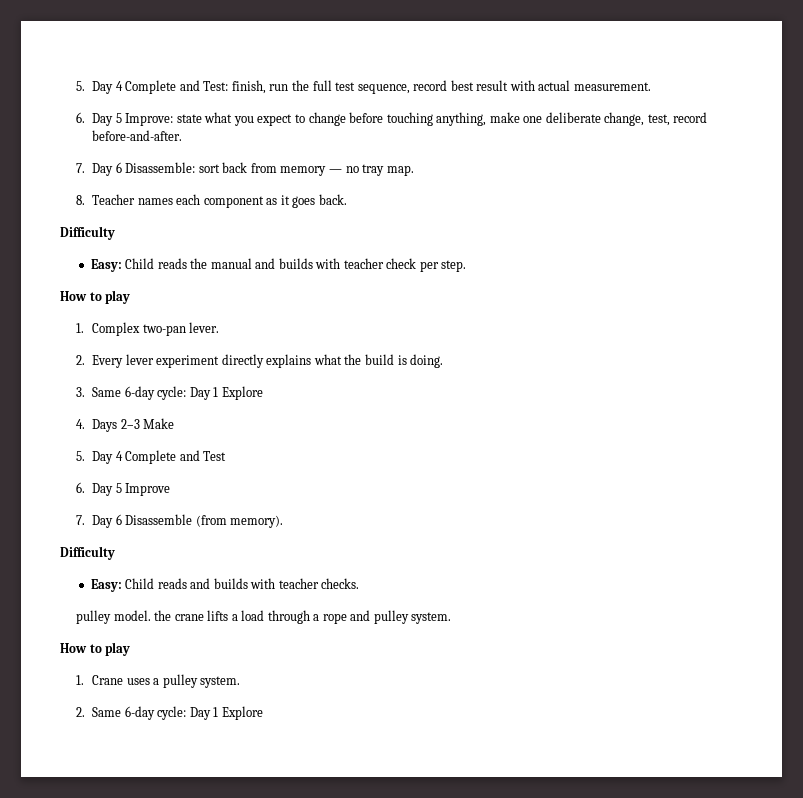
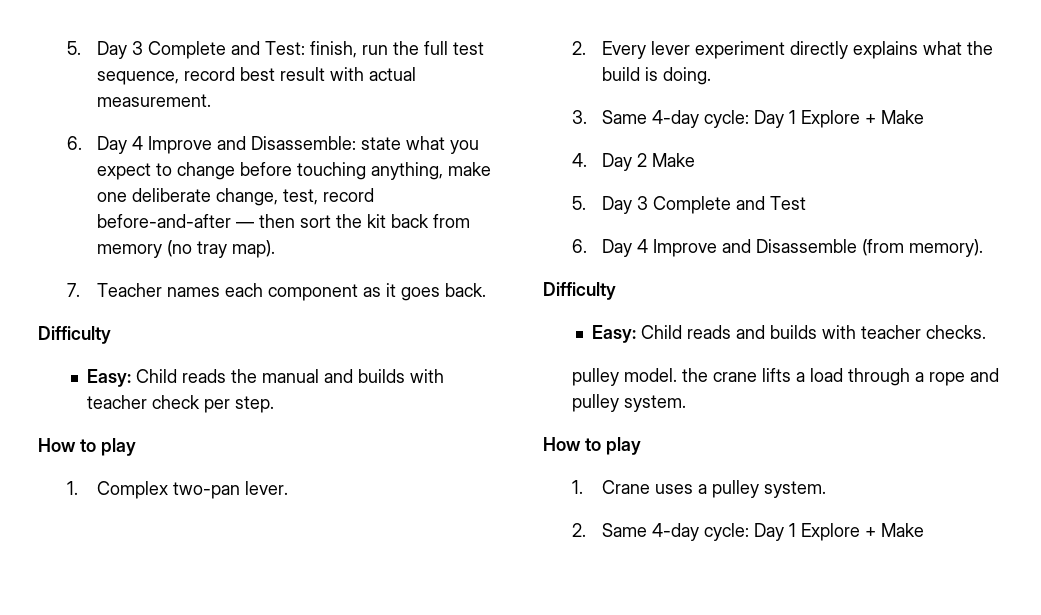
[76,81,123,94] 5. Day 4 -> [67,41,143,59] 5. Day 3
[115,113,174,126] 5 Improve: -> [131,136,356,154] 4 Improve and Disassemble:
[92,130,183,141] [76,162,414,176] [76,195,86,205] before-and-after. // 7. Day 6 Disassemble: sort back from memory — no tray map. // 8. -> [96,214,470,228] [96,240,275,258] [67,283,81,297] before-and-after — then sort the kit back from memory (no tray map). // 7.
[124,386,263,400] [76,418,175,432] [76,451,123,464] 6-day cycle: Day 1 Explore // 4. Days 2–3 Make // 5. Day 4 -> [651,110,924,128] [572,153,695,171] [572,196,648,214] 4-day cycle: Day 1 Explore + Make // 4. Day 2 Make // 5. Day 3
[115,483,171,496] [76,514,122,528] 5 Improve // 7. Day 6 -> [636,239,751,257] 4 Improve and
[124,706,263,720] 6-day cycle: Day 1 Explore -> [651,523,924,541] 4-day cycle: Day 1 Explore + Make

